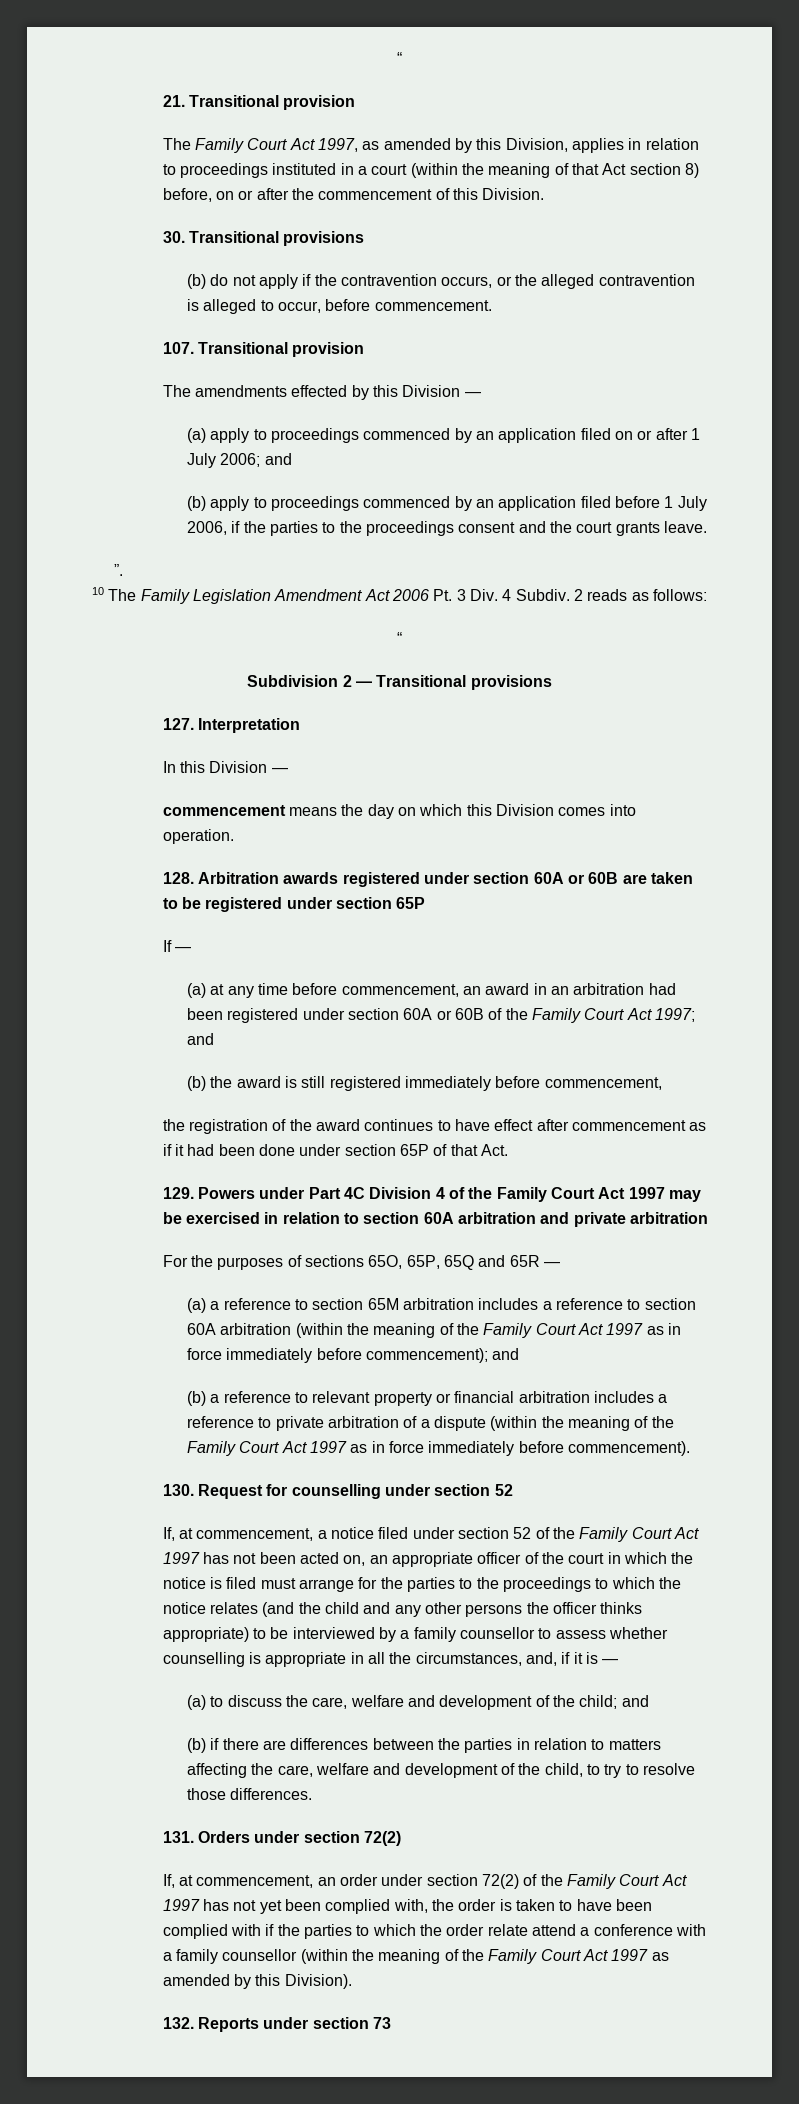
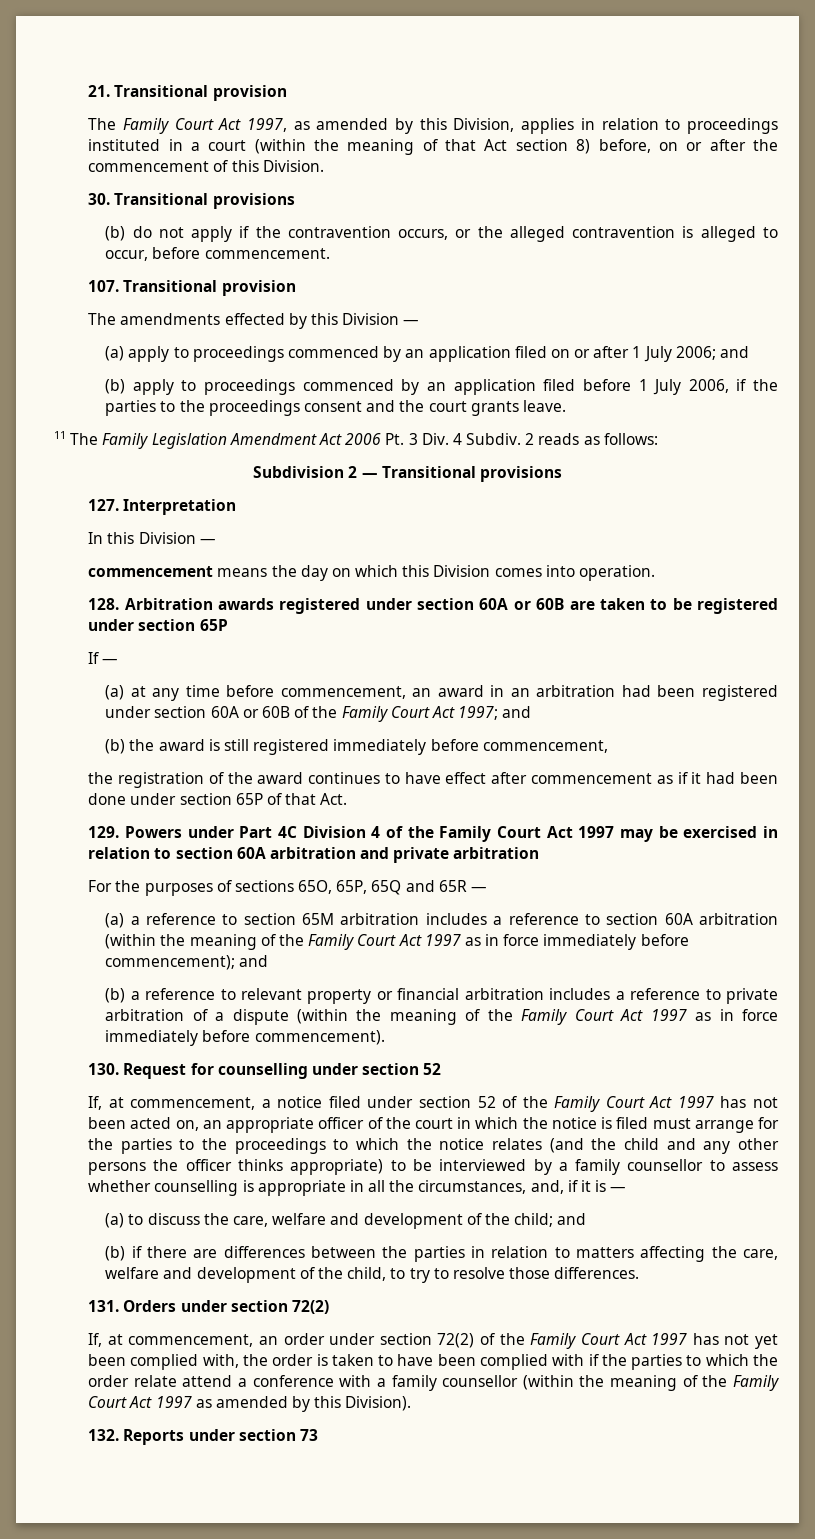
[397,52,402,64] “ // -> (88, 91) none
[114,564,124,576] [92,587,105,595] ”. // 10 -> [54,431,67,439] 11
[397,632,402,644] // “ -> (658, 439) none

